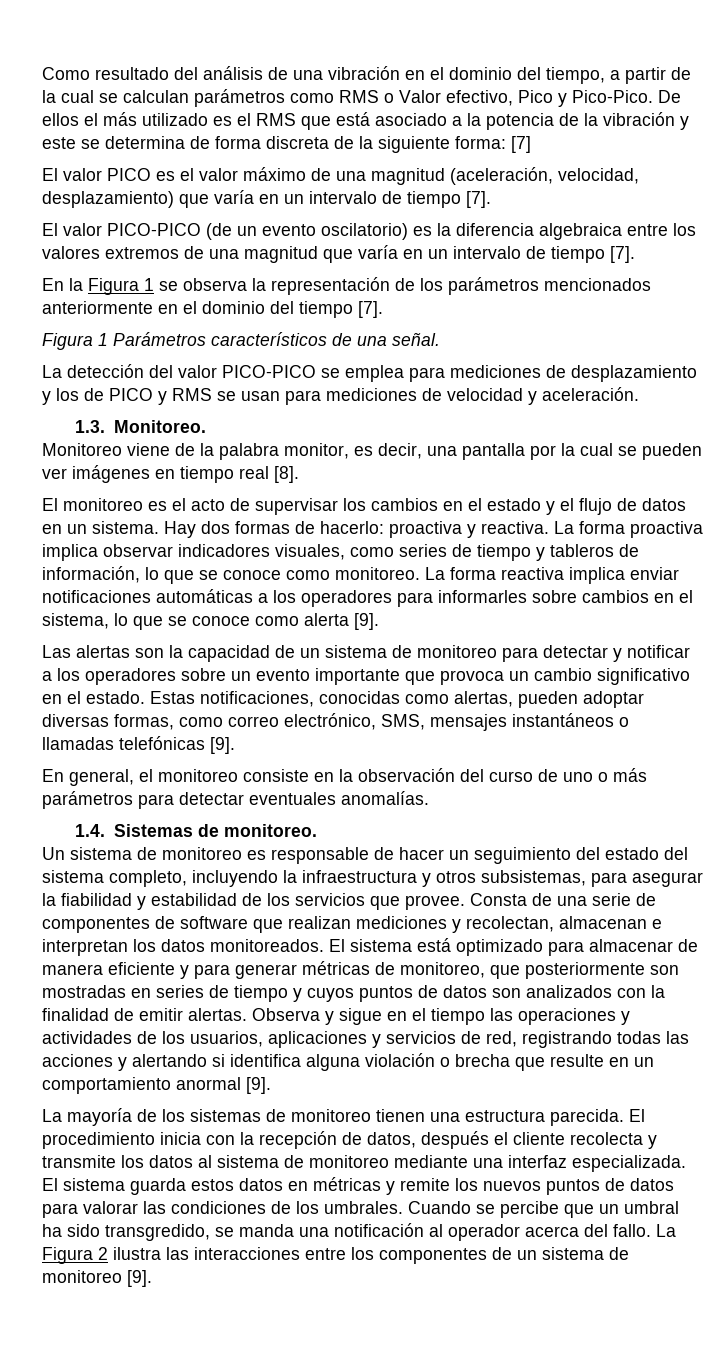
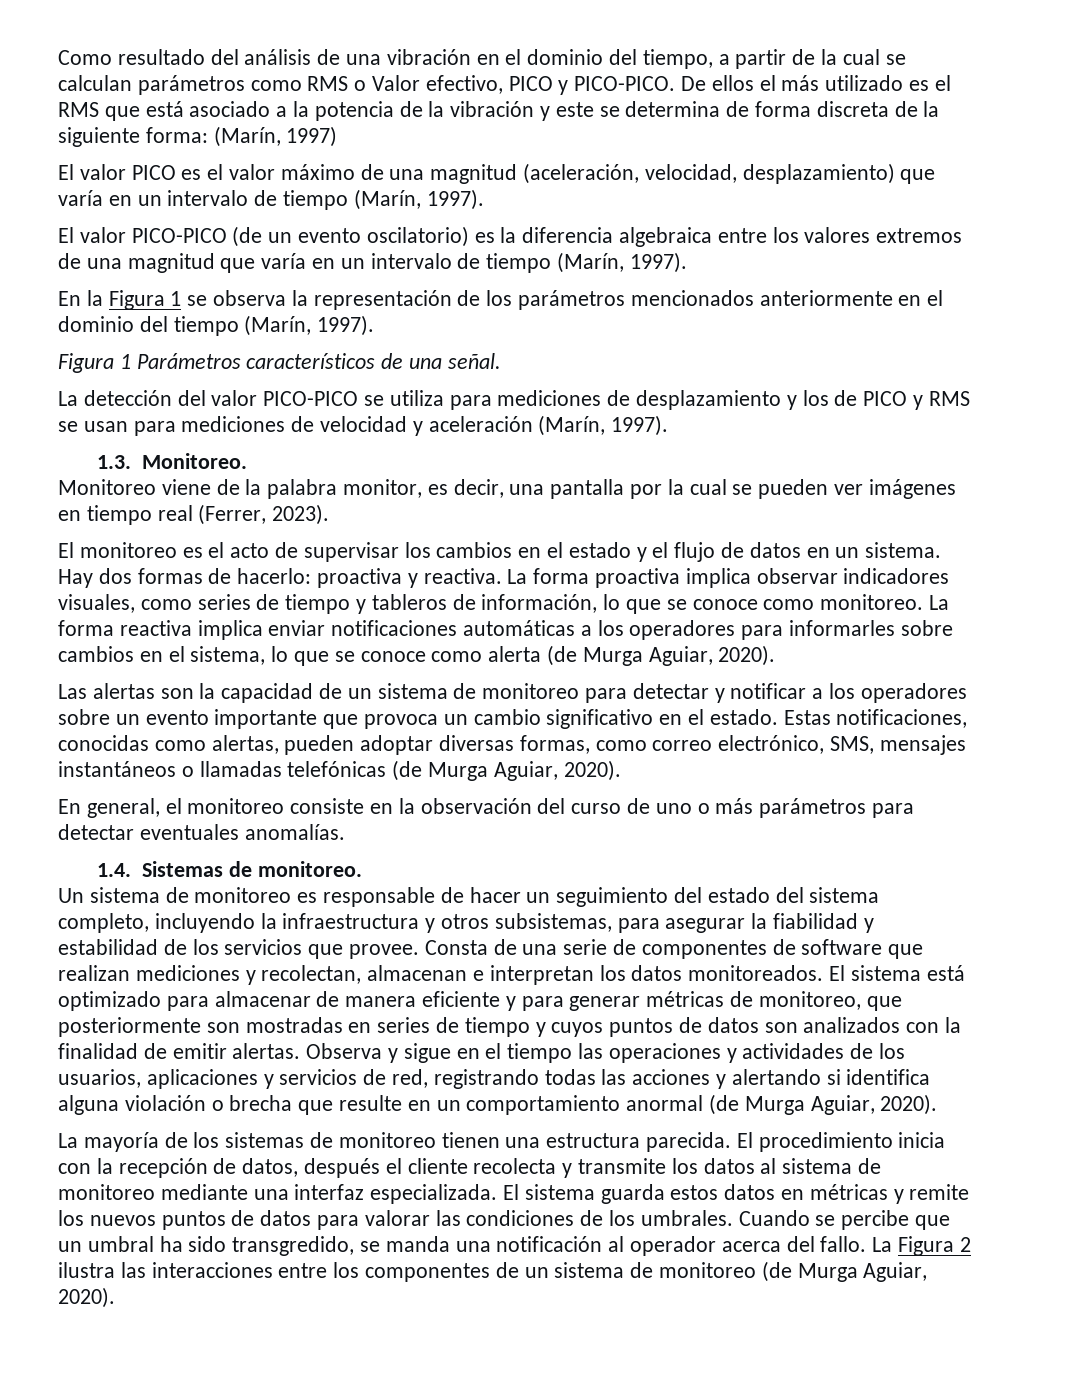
[518,90,653,107] Pico y Pico-Pico. -> [508,76,676,95] PICO y PICO-PICO.
[511,136,531,153] [7] -> [213,126,338,147] (Marín, 1997)
[466,191,491,208] [7]. -> [353,189,484,210] (Marín, 1997).
[610,246,635,263] [7]. -> [557,252,687,273] (Marín, 1997).
[358,301,383,318] [7]. -> [244,315,375,336] (Marín, 1997).
[345,365,404,382] emplea -> [389,390,444,406] utiliza
[542,387,639,401] aceleración. -> [428,415,669,436] aceleración (Marín, 1997).
[274,466,299,483] [8]. -> [198,504,330,525] (Ferrer, 2023).
[354,613,379,630] [9]. -> [547,645,776,666] (de Murga Aguiar, 2020).
[210,737,235,754] [9]. -> [392,760,621,781] (de Murga Aguiar, 2020).
[246,1077,271,1094] [9]. -> [709,1094,938,1115] (de Murga Aguiar, 2020).
[127,1270,152,1287] [9]. -> [761,1261,928,1282] [58,1287,115,1308] (de Murga Aguiar, 2020).

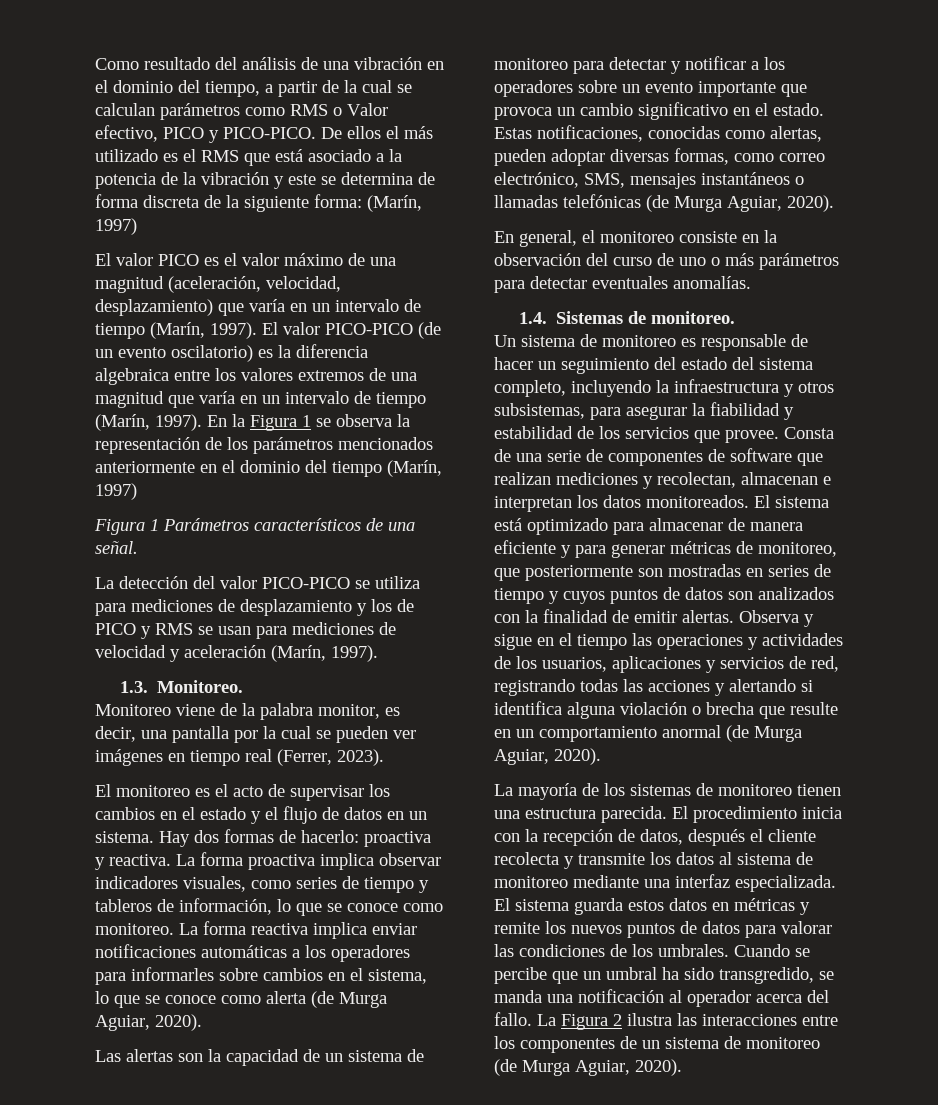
(484, 199) // -> (257, 330) none
(687, 262) // -> (202, 422) none
[317,315,375,336] 1997). -> [95,483,137,500] 1997)

